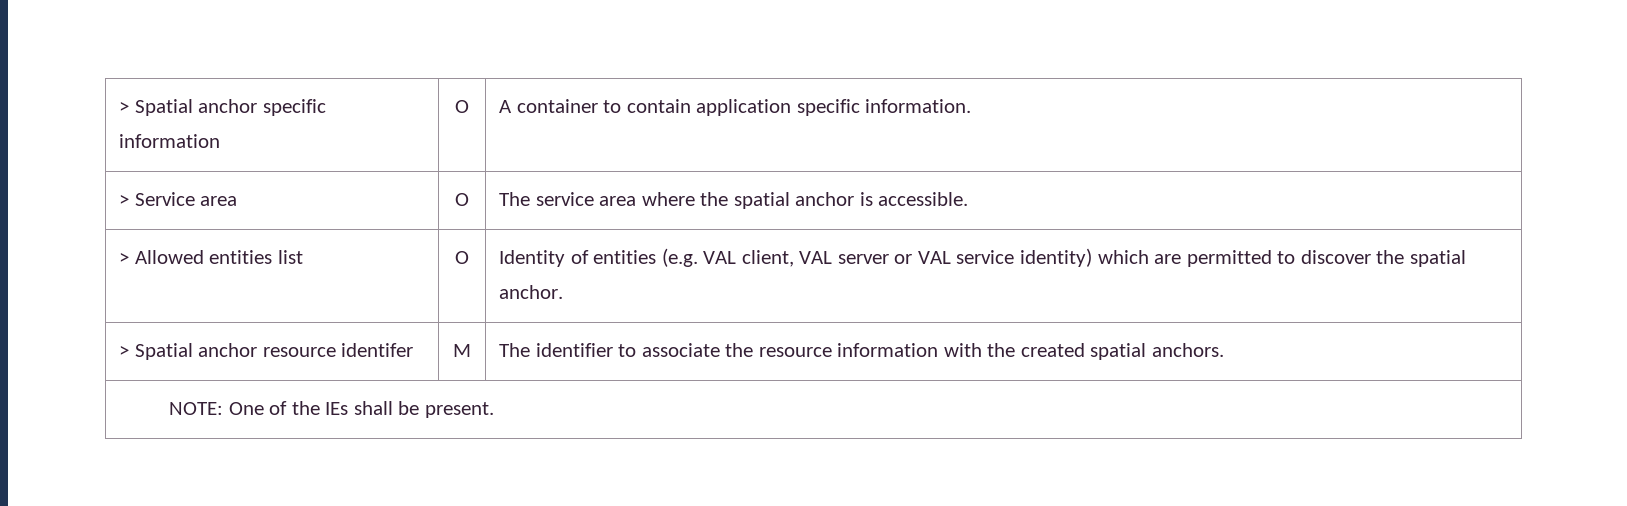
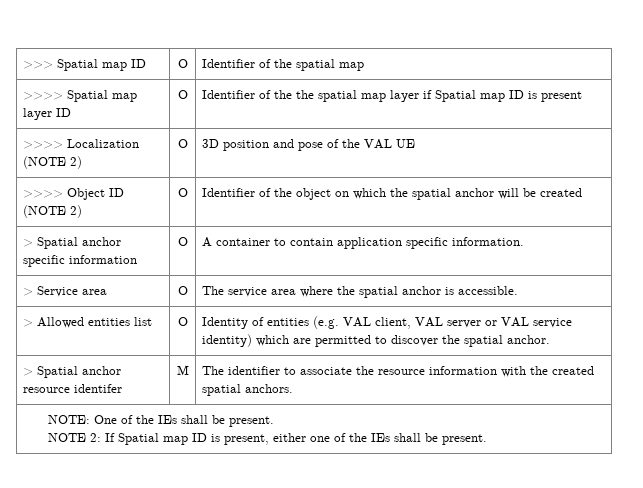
(119, 107) none -> [22,59,146,71] [177,59,188,68] [201,59,364,71] [22,90,137,102] [22,108,71,120] [177,90,188,99] [201,90,582,102] [22,139,139,149] [22,156,82,169] [177,139,188,148] [201,139,415,151] [22,188,124,200] [22,205,82,218] [177,188,188,197] [201,188,582,200] >>> Spatial map ID | O | Identifier of the spatial map // >>>> Spatial map layer ID | O | Identifier of the the spatial map layer if Spatial map ID is present // >>>> Localization (NOTE 2) | O | 3D position and pose of the VAL UE // >>>> Object ID (NOTE 2) | O | Identifier of the object on which the spatial anchor will be created //
(494, 410) none -> [47,433,487,445] // NOTE 2: If Spatial map ID is present, either one of the IEs shall be present.

